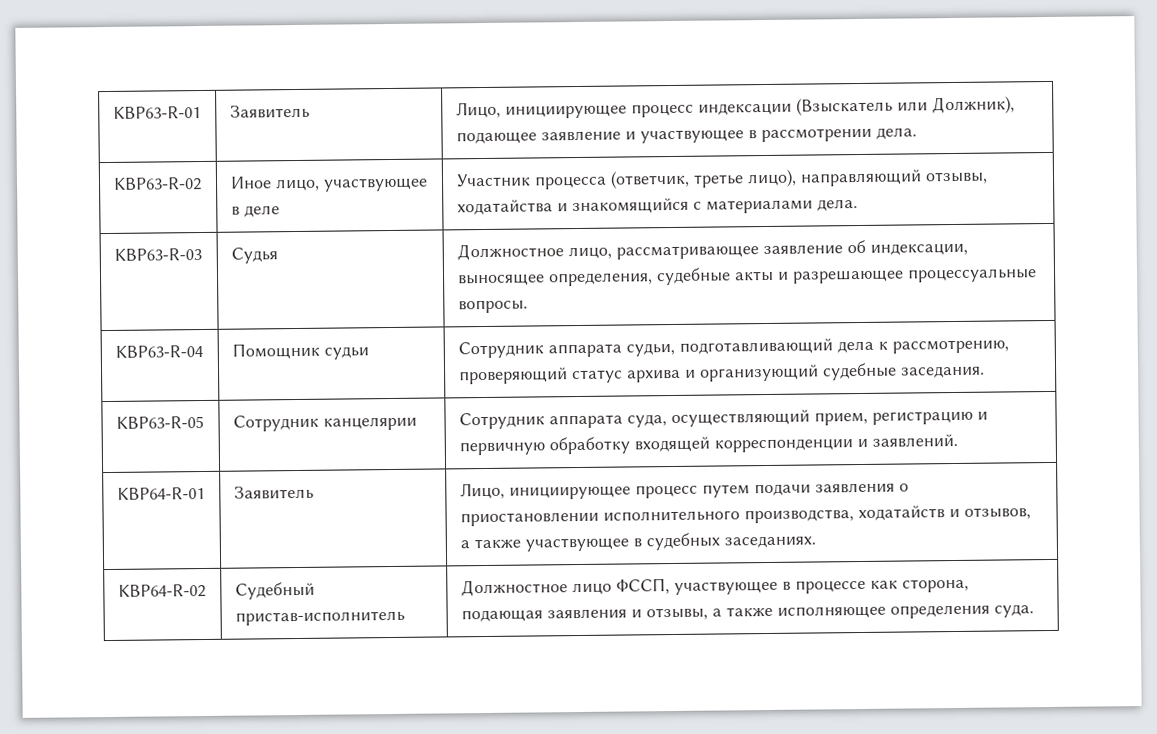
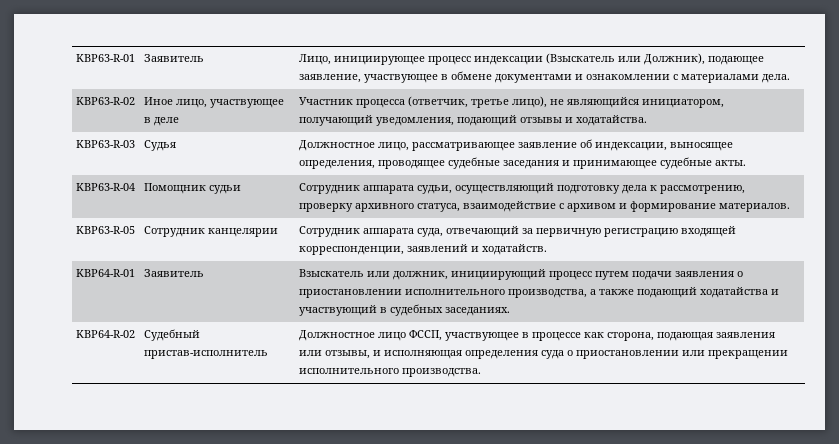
[540,127,872,144] заявление и участвующее в рассмотрении -> [299,71,760,83] заявление, участвующее в обмене документами и ознакомлении с материалами
[799,169,988,187] [456,197,858,216] направляющий отзывы, ходатайства и знакомящийся с материалами дела. -> [550,97,725,108] [299,115,648,126] не являющийся инициатором, получающий уведомления, подающий отзывы и ходатайства.
[655,267,1037,286] [457,299,528,314] судебные акты и разрешающее процессуальные вопросы. -> [378,157,747,169] проводящее судебные заседания и принимающее судебные акты.
[678,338,833,355] подготавливающий -> [455,183,621,194] осуществляющий подготовку
[458,362,985,385] проверяющий статус архива и организующий судебные заседания. -> [299,201,791,212] проверку архивного статуса, взаимодействие с архивом и формирование материалов.
[670,409,988,428] [458,433,958,456] [116,486,205,500] [233,485,314,500] [459,482,631,500] осуществляющий прием, регистрацию и первичную обработку входящей корреспонденции и заявлений. // KBP64-R-01 | Заявитель | Лицо, инициирующее -> [446,226,737,237] [299,244,548,255] [76,269,136,277] [144,269,205,277] [299,269,547,280] отвечающий за первичную регистрацию входящей корреспонденции, заявлений и ходатайств. // KBP64-R-01 | Заявитель | Взыскатель или должник, инициирующий
[857,505,1031,522] [459,537,629,552] ходатайств и отзывов, а также участвующее -> [590,287,780,298] [299,305,378,316] а также подающий ходатайства и участвующий
[630,604,1034,621] и отзывы, а также исполняющее определения суда. -> [299,350,789,359] [299,368,482,377] или отзывы, и исполняющая определения суда о приостановлении или прекращении исполнительного производства.

